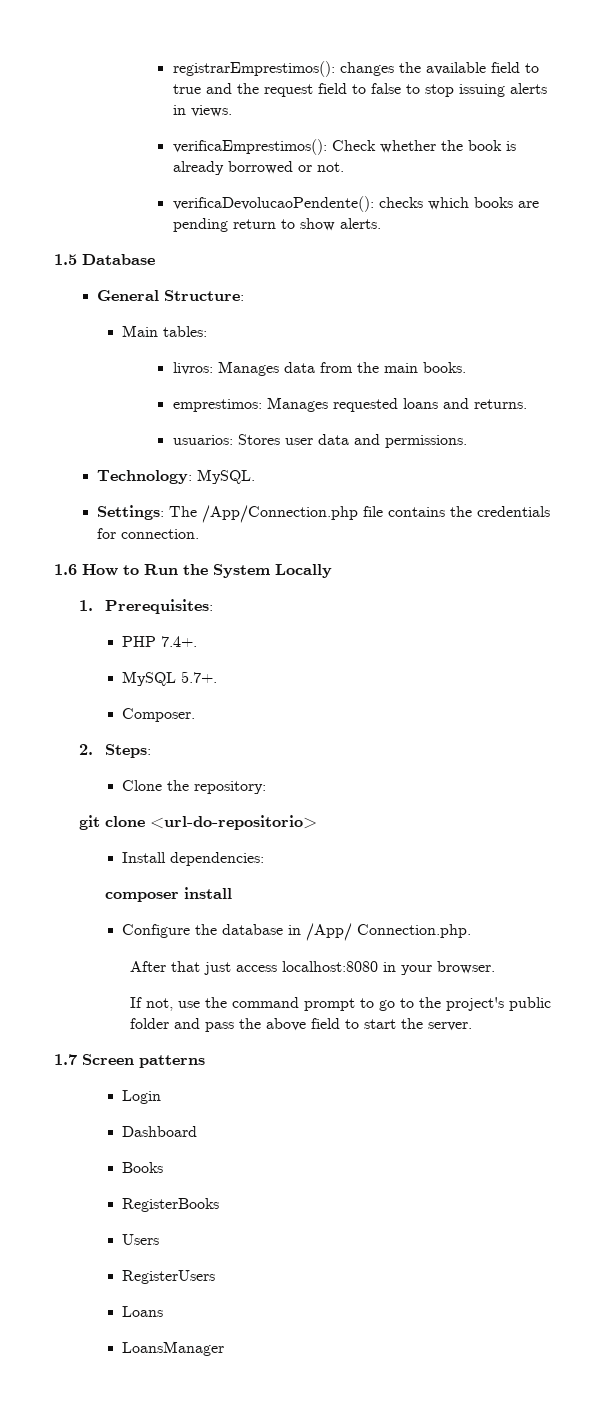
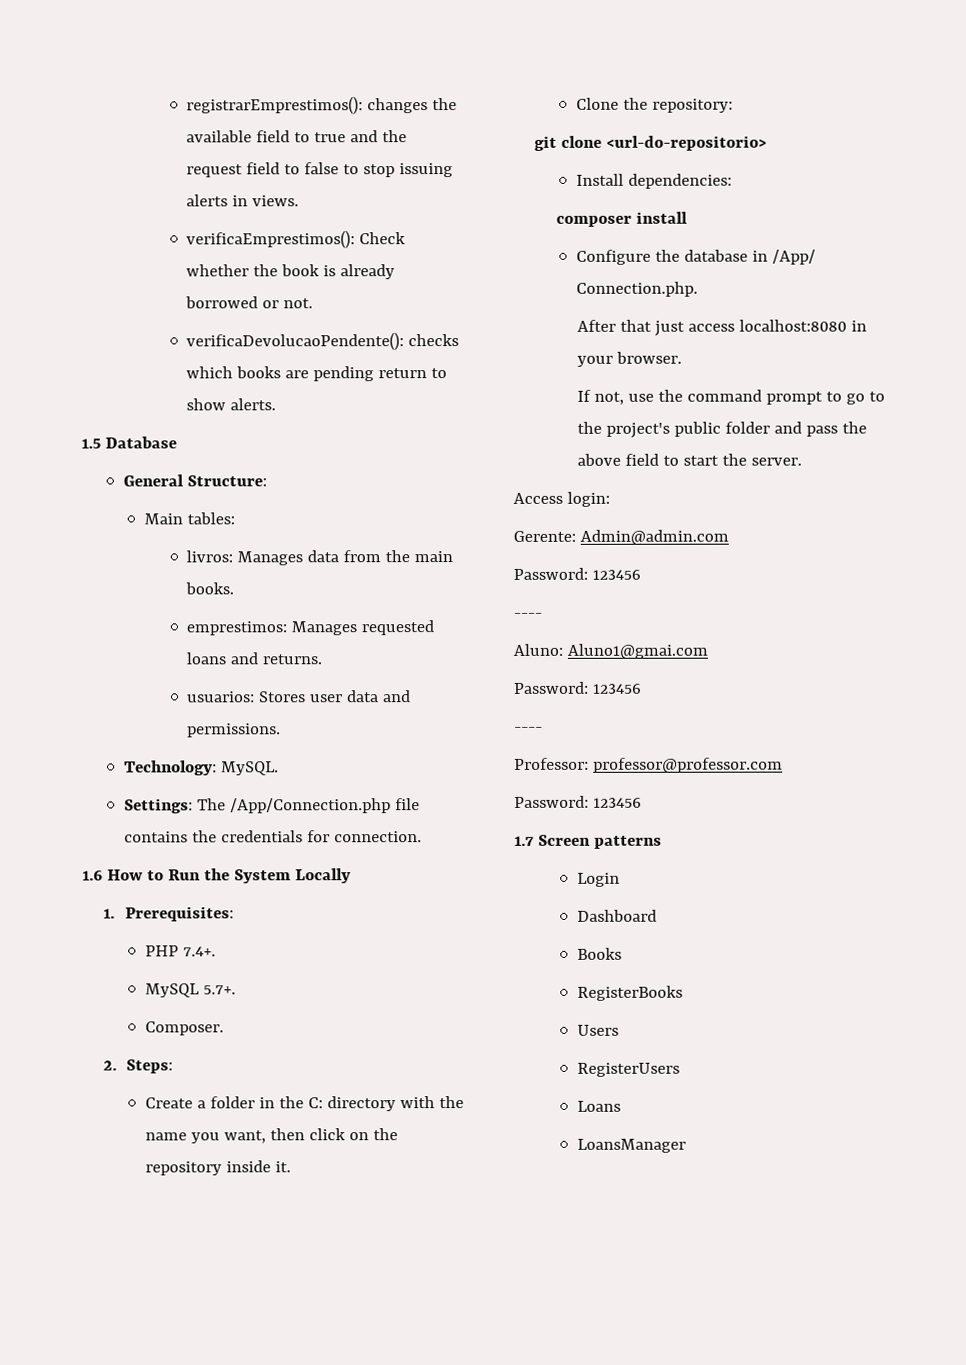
(151, 751) none -> [144,1096,464,1112] [144,1128,398,1144] [144,1160,291,1176] // Create a folder in the C: directory with the name you want, then click on the repository inside it.
(472, 1026) none -> [513,491,610,507] [513,529,729,545] [513,567,641,580] [513,612,542,618] [513,643,708,659] [513,681,642,694] [514,726,543,732] [514,757,783,773] [514,795,642,808] // Access login: // Gerente: Admin@admin.com // Password: 123456 // ---- // Aluno: Aluno1@gmai.com // Password: 123456 // ---- // Professor: professor@professor.com // Password: 123456

